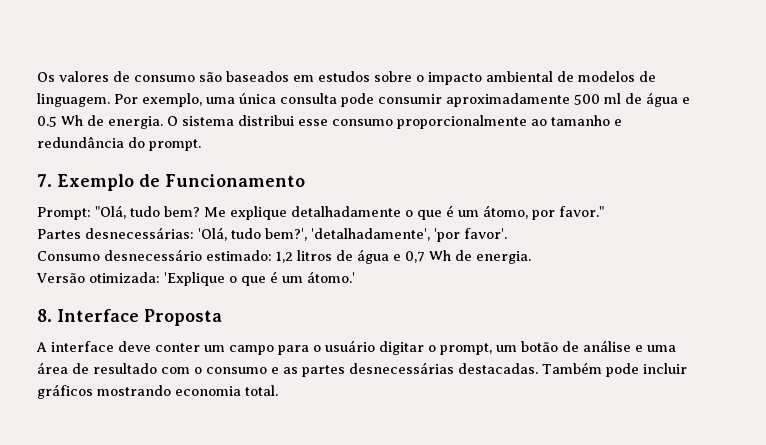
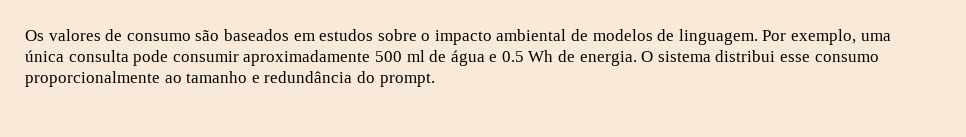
[37,174,305,191] [37,205,604,220] [37,227,507,242] [37,249,531,264] [36,271,355,286] [37,309,222,326] [36,340,676,355] [37,362,687,377] [37,384,278,399] // 7. Exemplo de Funcionamento // Prompt: "Olá, tudo bem? Me explique detalhadamente o que é um átomo, por favor." // Partes desnecessárias: 'Olá, tudo bem?', 'detalhadamente', 'por favor'. // Consumo desnecessário estimado: 1,2 litros de água e 0,7 Wh de energia. // Versão otimizada: 'Explique o que é um átomo.' // 8. Interface Proposta // A interface deve conter um campo para o usuário digitar o prompt, um botão de análise e uma área de resultado com o consumo e as partes desnecessárias destacadas. Também pode incluir gráficos mostrando economia total. -> (435, 80) none

